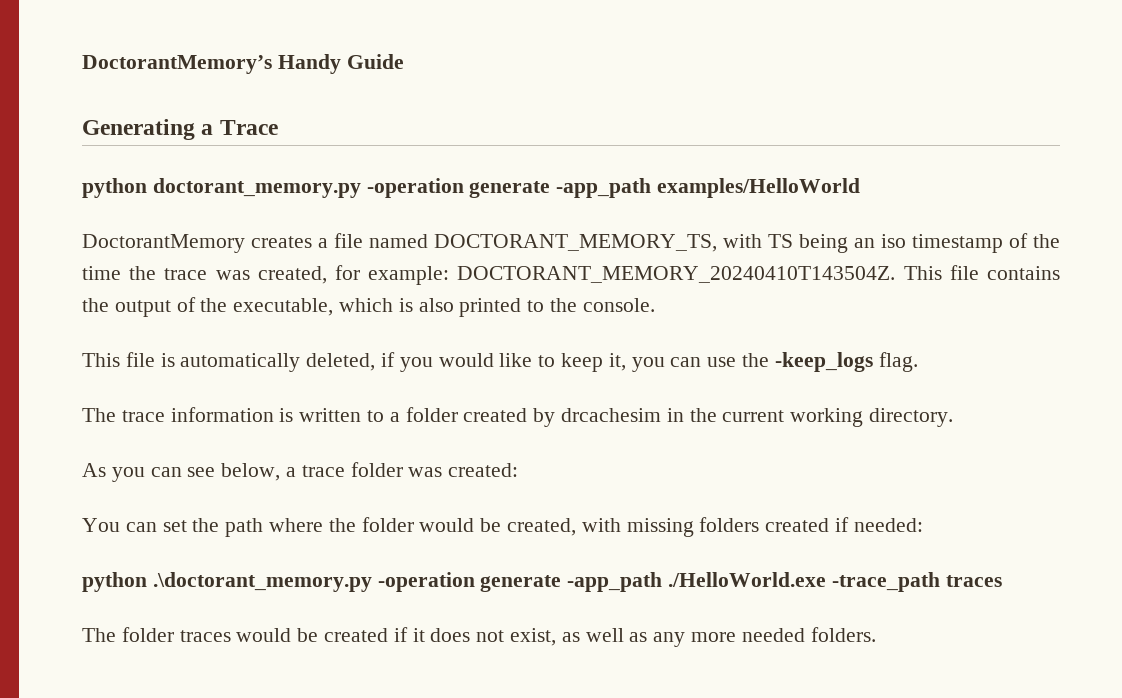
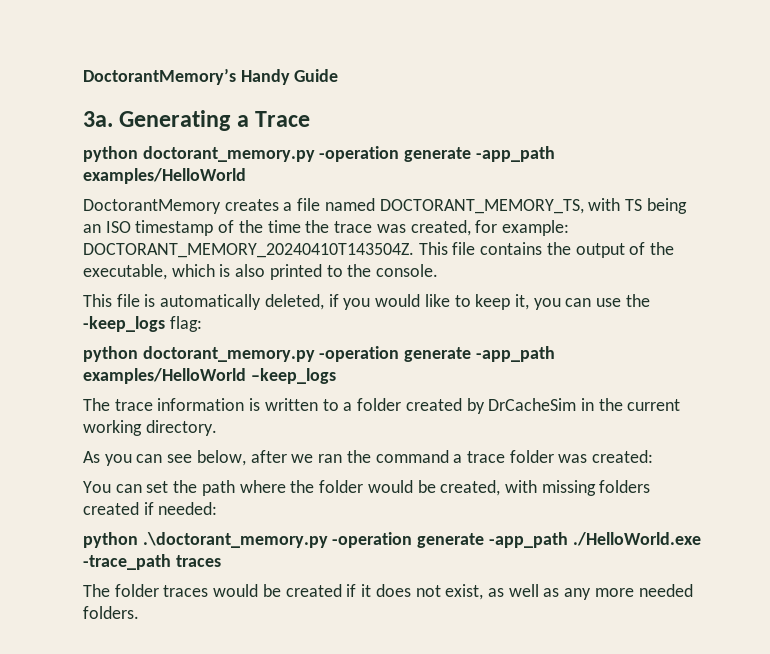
(404, 61) none -> [83,111,113,127] 3a.
[881,234,906,248] iso -> [105,221,131,233] ISO
[878,352,918,372] flag. -> [169,316,202,332] [83,346,555,362] [83,368,336,384] flag: // python doctorant_memory.py -operation generate -app_path examples/HelloWorld –keep_logs
[561,408,662,422] drcachesim -> [488,398,577,411] DrCacheSim
(281, 472) none -> [250,450,449,463] after we ran the command

